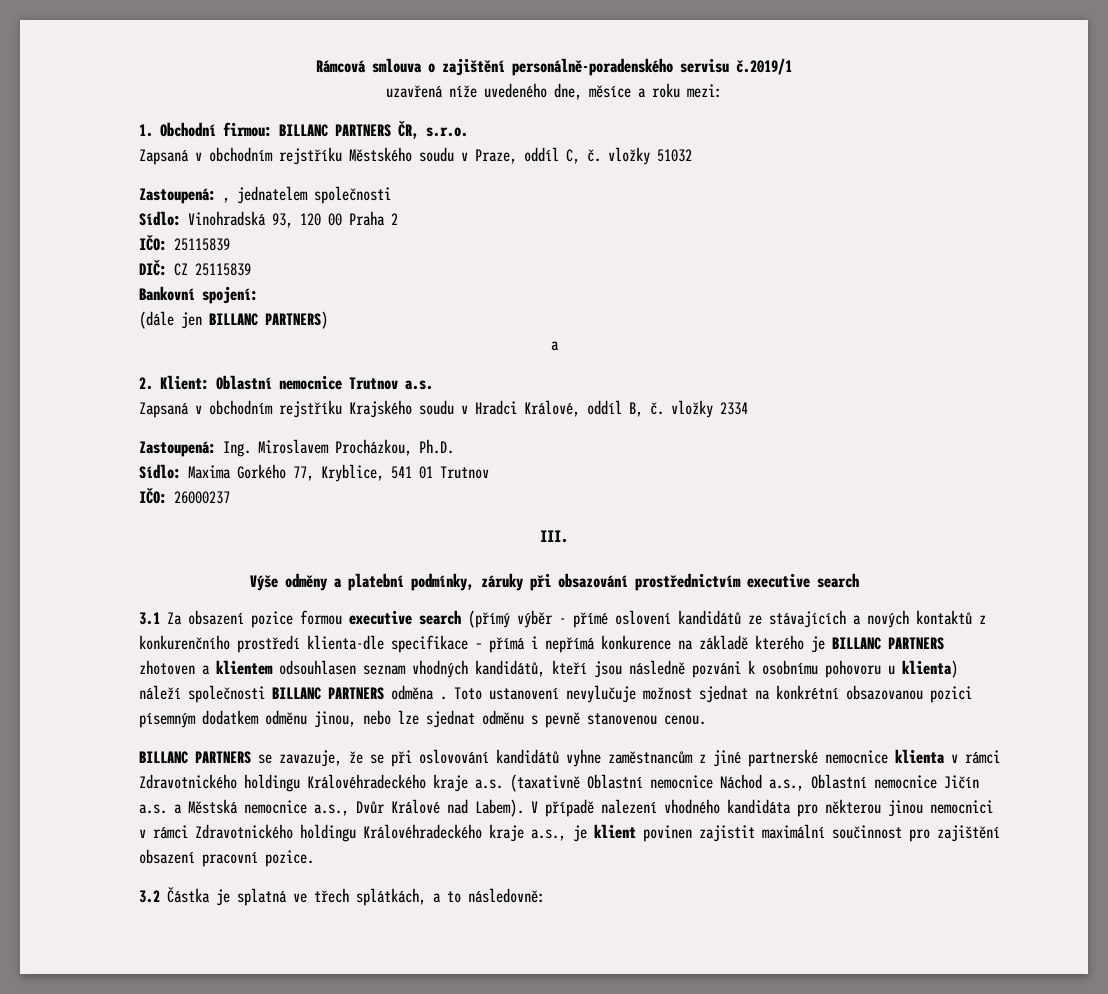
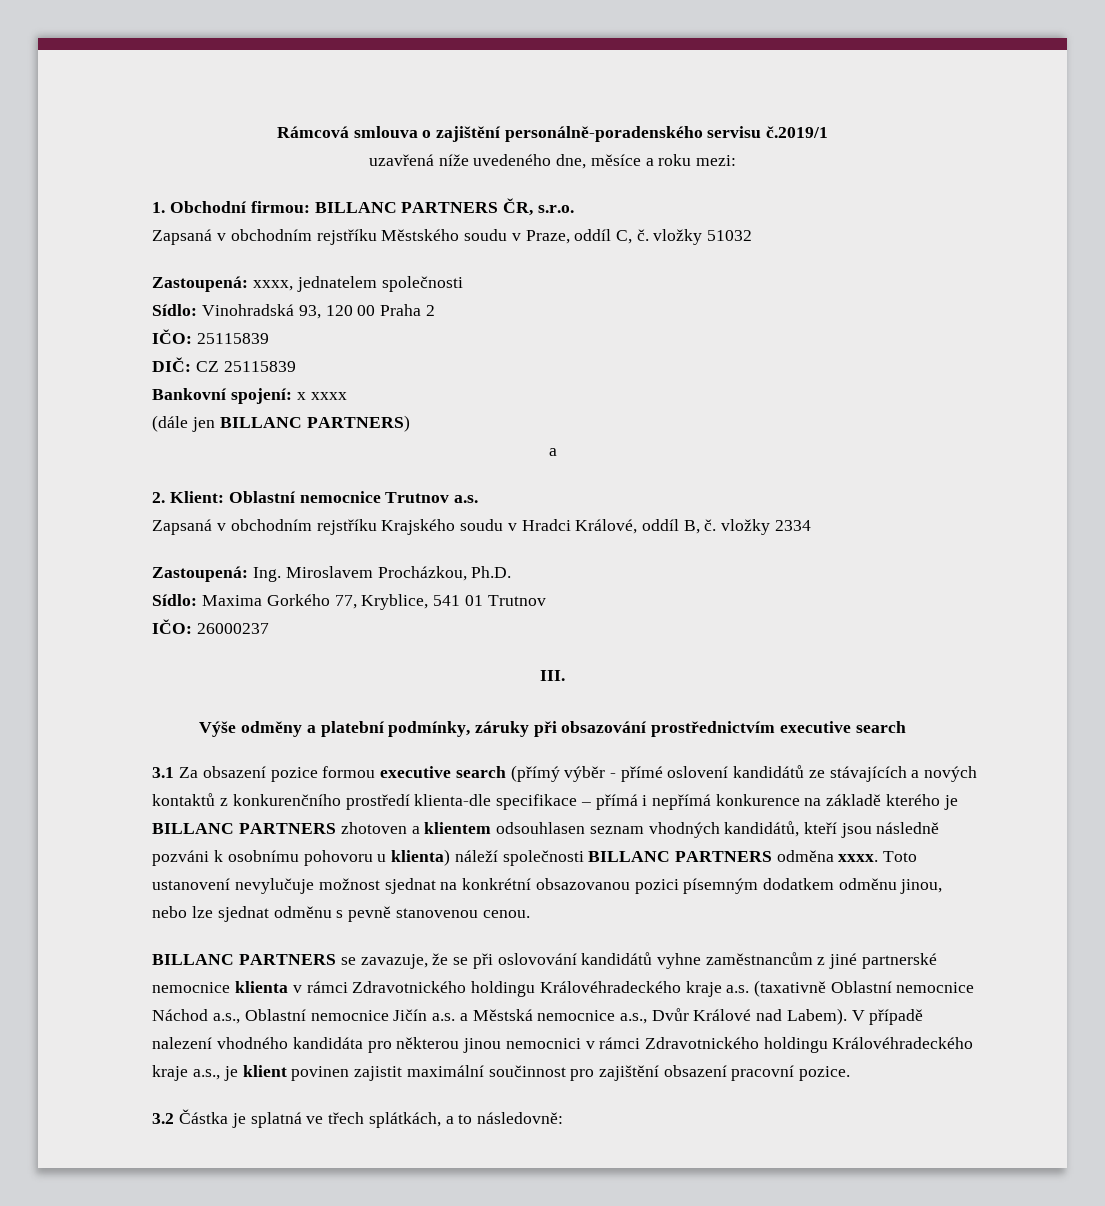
[222,197,230,203] , -> [253,280,294,291] xxxx,
(258, 295) none -> [296,392,347,400] x xxxx
[439,696,447,700] . -> [838,854,879,862] xxxx.

